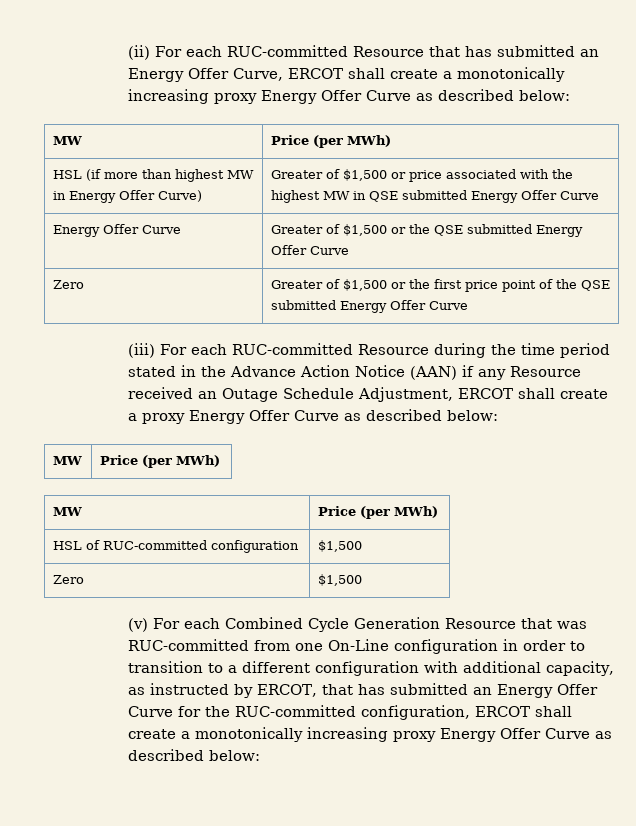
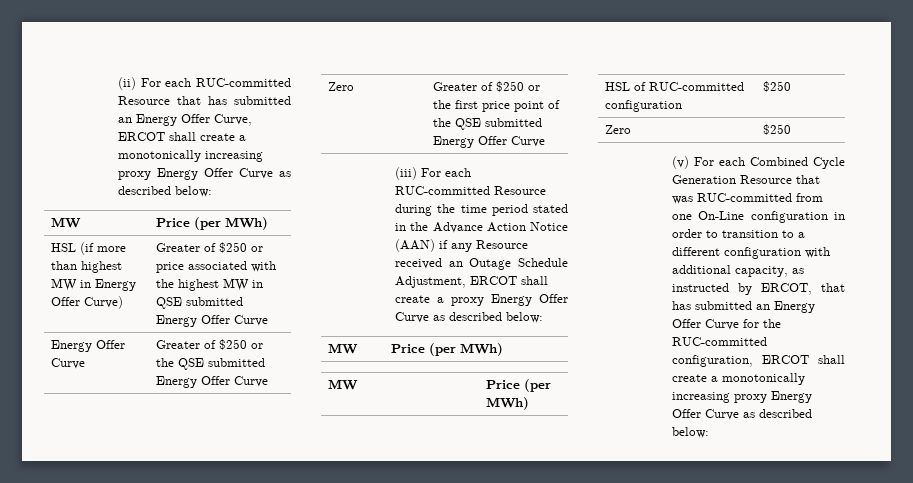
[342,169,387,181] $1,500 -> [219,242,248,253] $250
[342,224,387,236] $1,500 -> [219,339,248,350] $250
[342,279,387,291] $1,500 -> [496,81,525,92] $250
[317,540,362,552] [52,575,84,584] [317,574,362,586] $1,500 // Zero | $1,500 -> [763,81,792,92] [605,125,632,134] [763,124,792,135] $250 // Zero | $250

